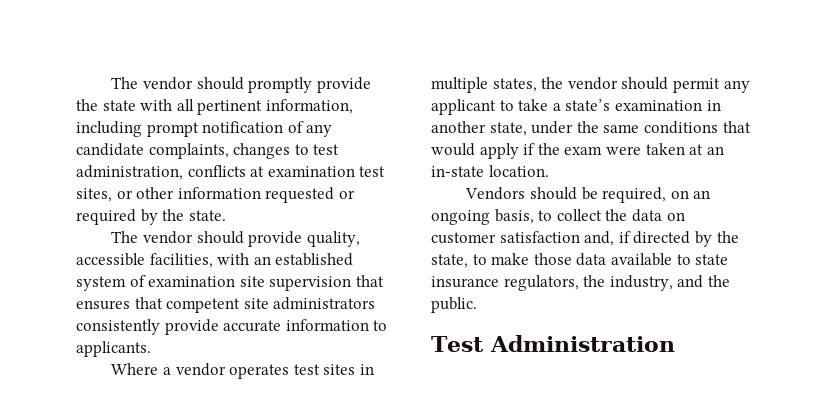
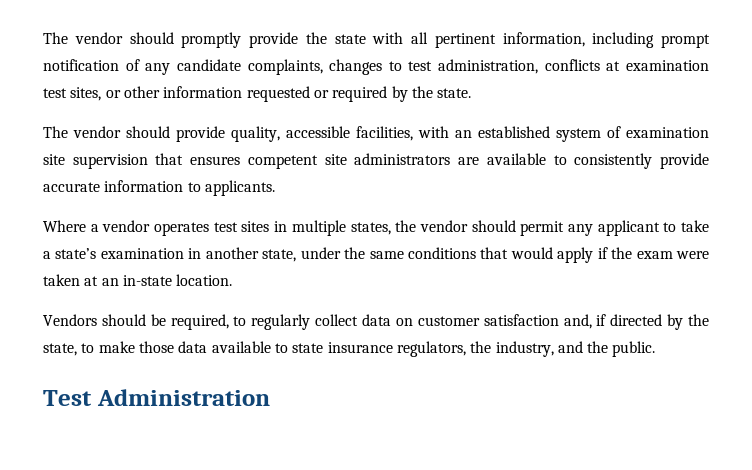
[134,297,163,309] that -> (241, 160) none
(376, 303) none -> [458,153,567,165] are available to
[670,190,711,199] [431,209,628,225] on an ongoing basis, to collect the -> [233,314,359,330] to regularly collect

